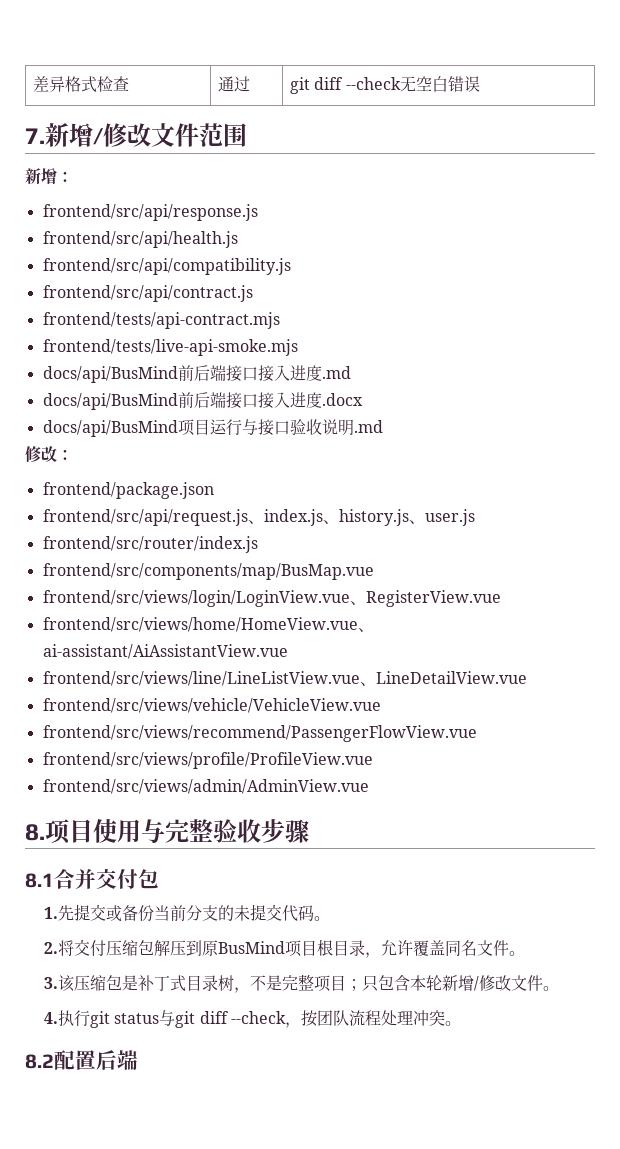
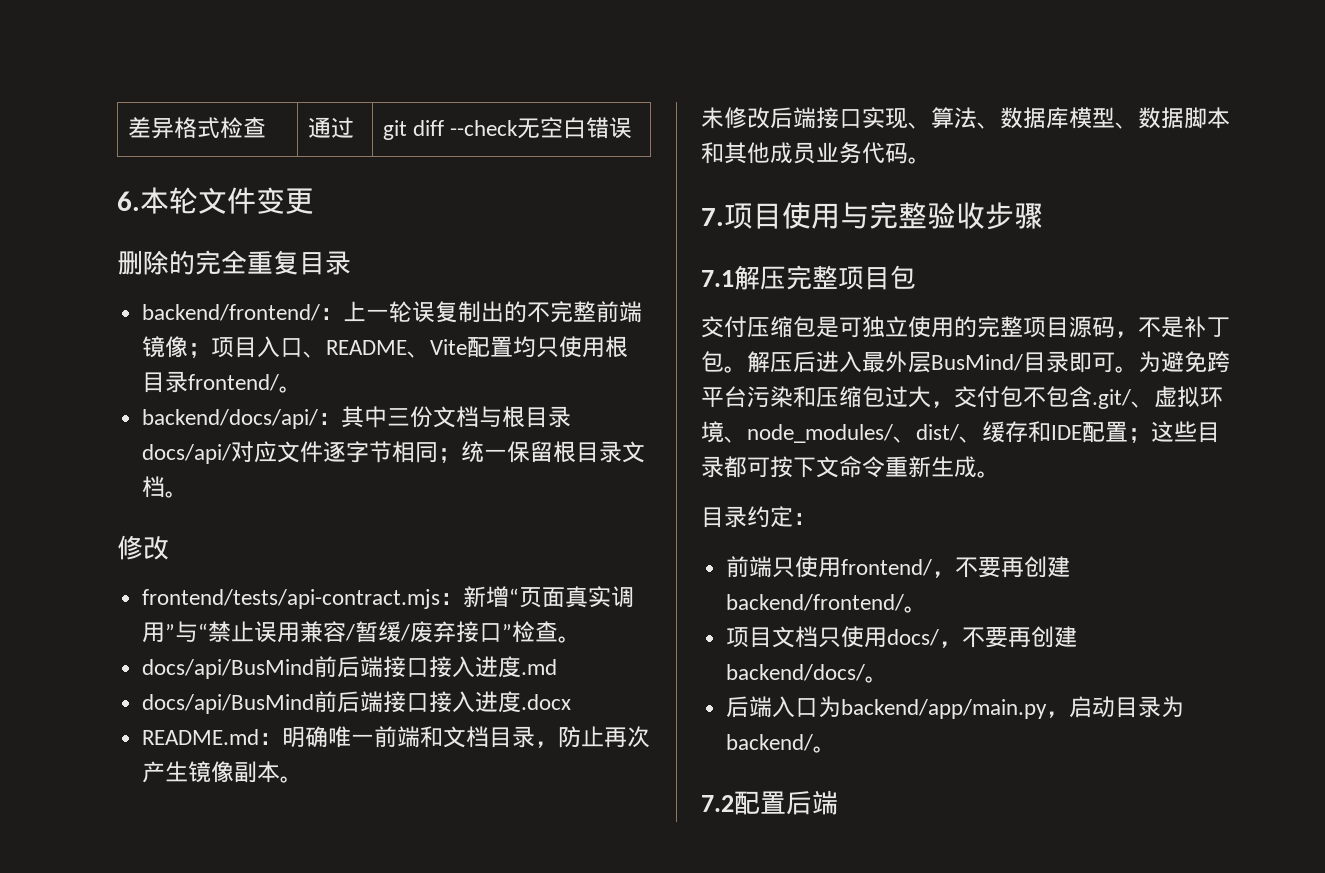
[25,123,247,147] [25,168,73,185] [42,204,258,221] [42,231,238,248] [42,258,291,275] [42,285,253,302] [42,312,280,329] [42,339,298,356] 7.新增/修改文件范围 // 新增： // frontend/src/api/response.js // frontend/src/api/health.js // frontend/src/api/compatibility.js // frontend/src/api/contract.js // frontend/tests/api-contract.mjs // frontend/tests/live-api-smoke.mjs -> [117,187,314,214] [117,250,351,275] [142,301,643,323] [142,336,629,358] [142,371,303,393] [142,406,572,429] [142,441,646,464] [142,476,189,498] [117,535,169,560] [142,586,635,609] [142,621,582,643] 6.本轮文件变更 // 删除的完全重复目录 // backend/frontend/：上一轮误复制出的不完整前端镜像；项目入口、README、Vite配置均只使用根目录frontend/。 // backend/docs/api/：其中三份文档与根目录docs/api/对应文件逐字节相同；统一保留根目录文档。 // 修改 // frontend/tests/api-contract.mjs：新增“页面真实调用”与“禁止误用兼容/暂缓/废弃接口”检查。
[42,419,383,437] [25,445,73,463] [42,482,214,499] [42,509,475,526] [42,536,258,553] [42,563,374,580] [42,590,501,607] [42,617,374,632] [42,644,288,659] [42,671,527,686] [42,698,381,713] [42,725,477,742] [42,752,373,769] [42,779,369,794] [25,824,45,841] docs/api/BusMind项目运行与接口验收说明.md // 修改： // frontend/package.json // frontend/src/api/request.js、index.js、history.js、user.js // frontend/src/router/index.js // frontend/src/components/map/BusMap.vue // frontend/src/views/login/LoginView.vue、RegisterView.vue // frontend/src/views/home/HomeView.vue、ai-assistant/AiAssistantView.vue // frontend/src/views/line/LineListView.vue、LineDetailView.vue // frontend/src/views/vehicle/VehicleView.vue // frontend/src/views/recommend/PassengerFlowView.vue // frontend/src/views/profile/ProfileView.vue // frontend/src/views/admin/AdminView.vue // 8. -> [142,726,651,748] [142,761,304,783] [701,107,1230,129] [701,142,931,164] [701,208,724,226] README.md：明确唯一前端和文档目录，防止再次产生镜像副本。 // 未修改后端接口实现、算法、数据库模型、数据脚本和其他成员业务代码。 // 7.
[25,868,159,889] [44,904,331,922] [44,939,526,958] [44,974,560,993] [44,1010,462,1028] [25,1054,54,1069] 8.1合并交付包 // 1.先提交或备份当前分支的未提交代码。 // 2.将交付压缩包解压到原BusMind项目根目录，允许覆盖同名文件。 // 3.该压缩包是补丁式目录树，不是完整项目；只包含本轮新增/修改文件。 // 4.执行git status与git diff --check，按团队流程处理冲突。 // 8.2 -> [701,265,916,290] [701,316,1230,338] [701,351,1230,373] [701,386,1223,409] [701,421,1220,443] [701,456,1000,478] [701,506,816,528] [726,556,1071,578] [726,594,928,613] [726,626,1078,648] [726,664,889,683] [726,696,1185,719] [726,734,837,753] [701,795,734,812] 7.1解压完整项目包 // 交付压缩包是可独立使用的完整项目源码，不是补丁包。解压后进入最外层BusMind/目录即可。为避免跨平台污染和压缩包过大，交付包不包含.git/、虚拟环境、node_modules/、dist/、缓存和IDE配置；这些目录都可按下文命令重新生成。 // 目录约定： // 前端只使用frontend/，不要再创建backend/frontend/。 // 项目文档只使用docs/，不要再创建backend/docs/。 // 后端入口为backend/app/main.py，启动目录为backend/。 // 7.2

